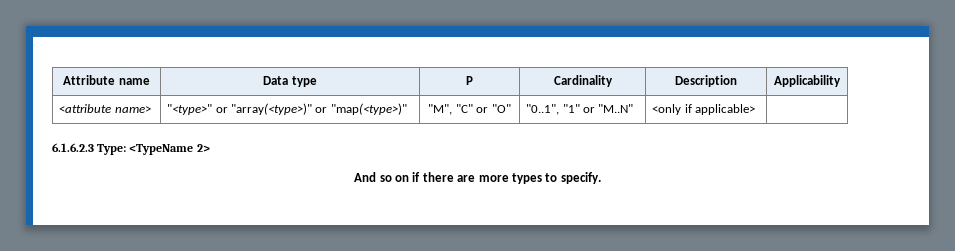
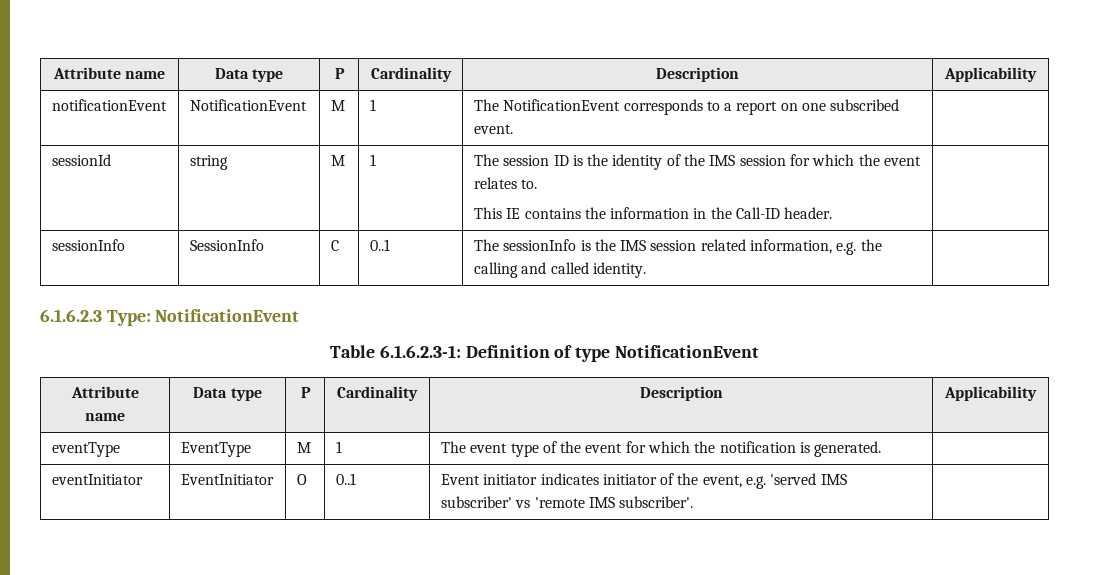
[63,75,150,85] [263,76,317,87] [465,76,473,85] [553,75,613,87] [675,75,737,87] [774,75,841,87] [59,104,151,113] [167,103,407,115] [428,104,511,115] [526,104,634,115] [652,104,756,115] [52,143,210,155] [354,172,601,184] Attribute name | Data type | P | Cardinality | Description | Applicability // <attribute name> | "<type>" or "array(<type>)" or "map(<type>)" | "M", "C" or "O" | "0..1", "1" or "M..N" | <only if applicable> | // 6.1.6.2.3 Type: <TypeName 2> // And so on if there are more types to specify. -> [52,67,166,79] [214,68,284,82] [334,68,345,79] [370,67,452,82] [656,67,739,82] [944,67,1037,82] [51,99,167,111] [189,99,307,111] [330,100,345,111] [369,99,376,111] [473,99,900,115] [473,124,513,134] [51,154,111,166] [189,155,228,170] [330,155,345,166] [369,154,376,166] [473,154,922,170] [473,177,538,189] [473,207,833,219] [51,239,125,251] [189,239,264,251] [330,240,339,251] [369,239,390,251] [473,239,882,255] [473,262,646,278] [40,309,300,326] [330,345,759,362] [70,386,139,398] [85,413,125,421] [193,387,262,401] [300,387,311,398] [337,386,418,401] [639,386,723,401] [944,386,1037,401] [51,442,120,457] [180,442,251,457] [296,442,311,453] [335,441,342,453] [440,441,882,457] [51,474,143,485] [180,474,274,485] [296,474,307,485] [335,473,356,485] [440,473,847,489] [440,496,694,508] Attribute name | Data type | P | Cardinality | Description | Applicability // notificationEvent | NotificationEvent | M | 1 | The NotificationEvent corresponds to a report on one subscribed event. | // sessionId | string | M | 1 | The session ID is the identity of the IMS session for which the event relates to. // This IE contains the information in the Call-ID header. | // sessionInfo | SessionInfo | C | 0..1 | The sessionInfo is the IMS session related information, e.g. the calling and called identity. | // 6.1.6.2.3 Type: NotificationEvent // Table 6.1.6.2.3-1: Definition of type NotificationEvent // Attribute name | Data type | P | Cardinality | Description | Applicability // eventType | EventType | M | 1 | The event type of the event for which the notification is generated. | // eventInitiator | EventInitiator | O | 0..1 | Event initiator indicates initiator of the event, e.g. 'served IMS subscriber' vs 'remote IMS subscriber'. |

